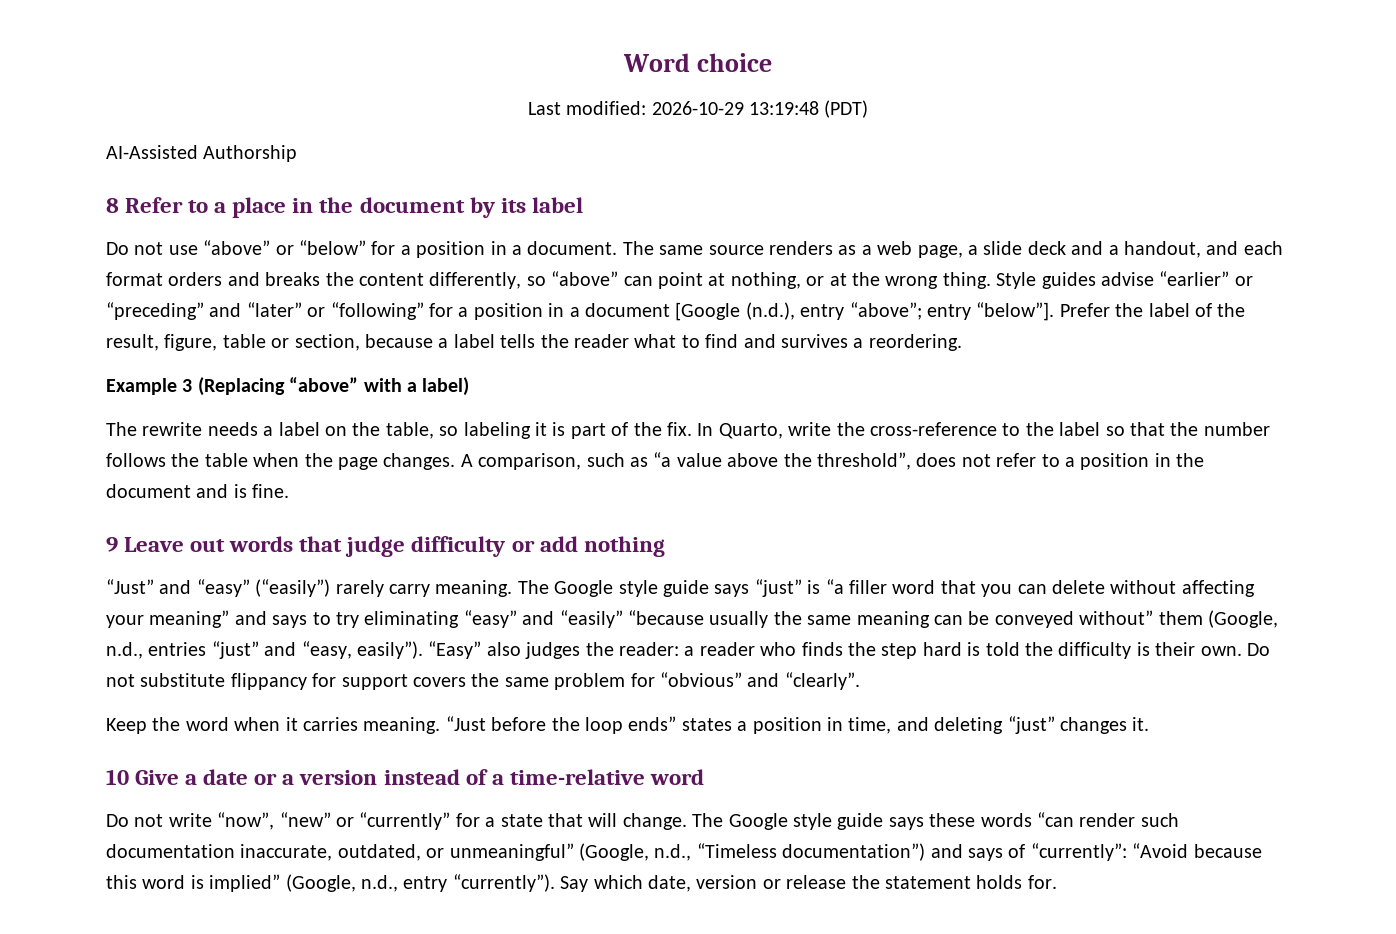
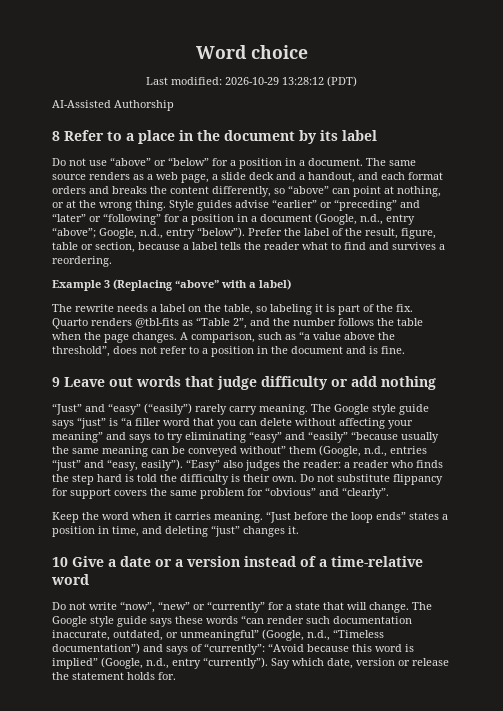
[748,101,819,115] 13:19:48 -> [282,77,324,85] 13:28:12
[675,302,1055,321] [Google (n.d.), entry “above”; entry “below”]. -> [315,213,415,225] [52,227,245,239] (Google, n.d., entry “above”; Google, n.d., entry “below”).
[697,422,1165,439] In Quarto, write the cross-reference to the label so that -> [52,317,270,329] Quarto renders @tbl-fits as “Table 2”, and

